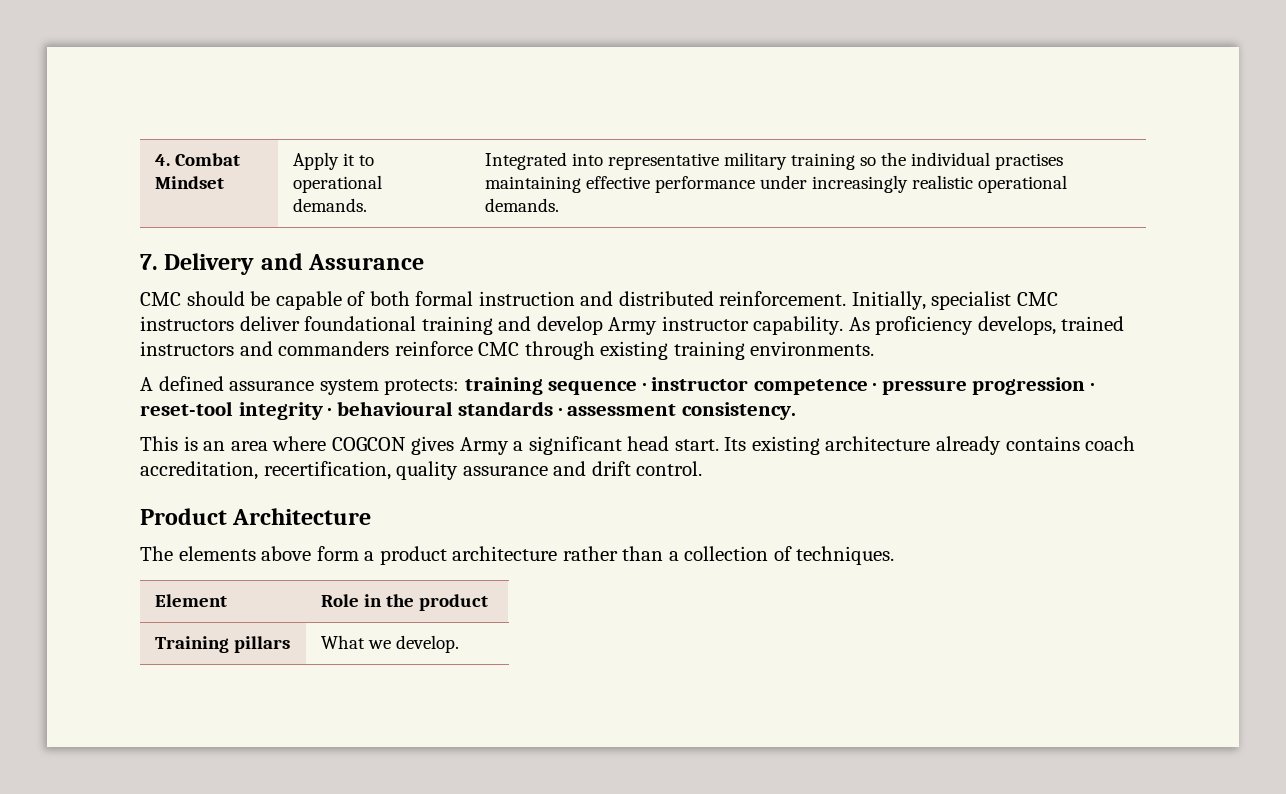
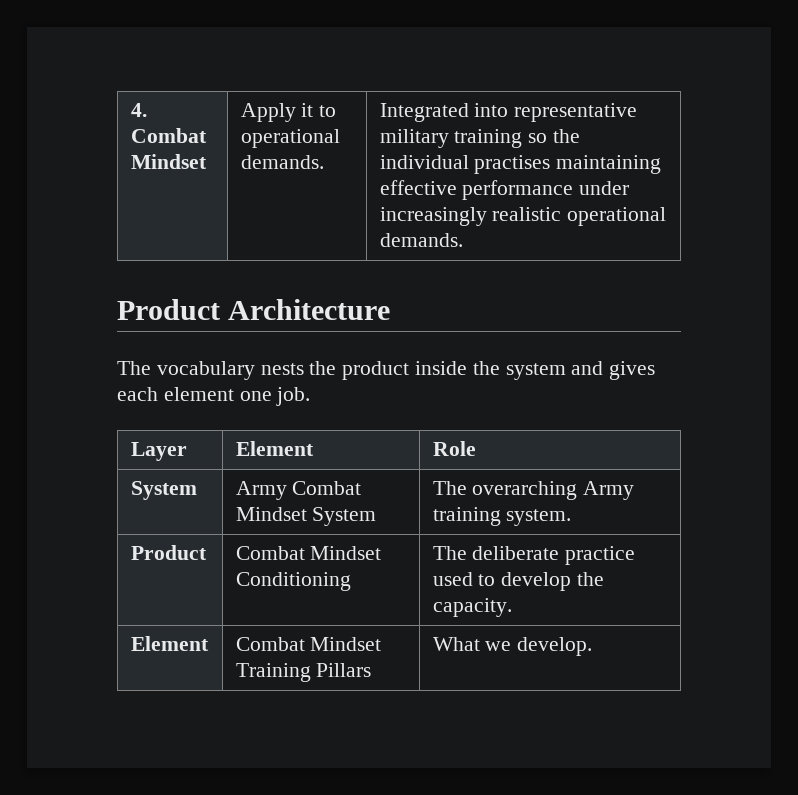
[140,253,425,275] [140,291,1058,310] [140,316,1125,335] [140,341,875,360] [140,376,1094,395] [140,401,796,420] [140,436,1136,455] [140,461,703,480] [140,508,372,525] [140,546,895,565] [154,594,227,607] [320,594,488,611] [154,636,290,653] 7. Delivery and Assurance // CMC should be capable of both formal instruction and distributed reinforcement. Initially, specialist CMC instructors deliver foundational training and develop Army instructor capability. As proficiency develops, trained instructors and commanders reinforce CMC through existing training environments. // A defined assurance system protects: training sequence · instructor competence · pressure progression · reset-tool integrity · behavioural standards · assessment consistency. // This is an area where COGCON gives Army a significant head start. Its existing architecture already contains coach accreditation, recertification, quality assurance and drift control. // Product Architecture // The elements above form a product architecture rather than a collection of techniques. // Element | Role in the product // Training pillars -> [117,299,391,320] [117,361,656,380] [117,387,311,406] [130,442,187,461] [235,441,314,456] [432,441,476,456] [130,481,197,500] [235,481,362,500] [235,507,377,526] [432,481,635,500] [432,507,572,526] [130,545,207,560] [235,546,382,560] [235,572,351,591] [432,546,636,565] [432,572,605,591] [432,598,512,617] [130,636,209,651] [235,637,382,651] [235,663,372,682] Product Architecture // The vocabulary nests the product inside the system and gives each element one job. // Layer | Element | Role // System | Army Combat Mindset System | The overarching Army training system. // Product | Combat Mindset Conditioning | The deliberate practice used to develop the capacity. // Element | Combat Mindset Training Pillars

